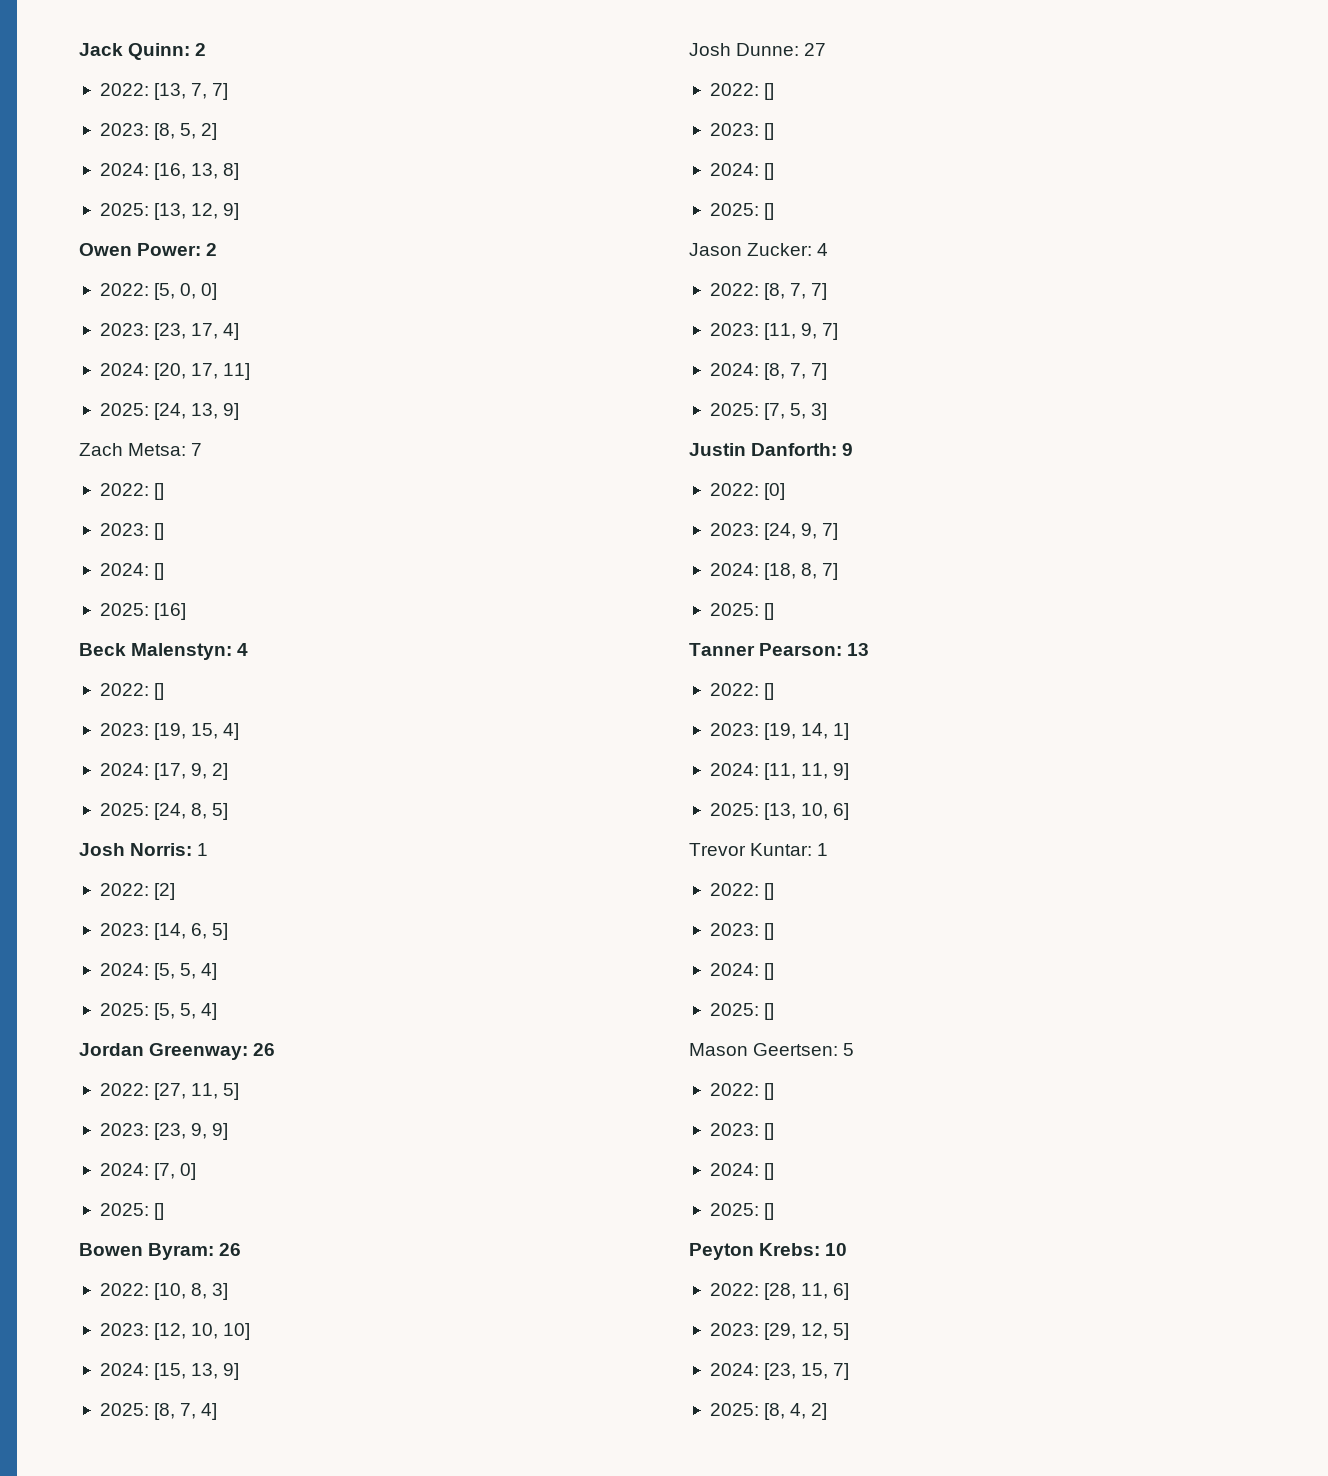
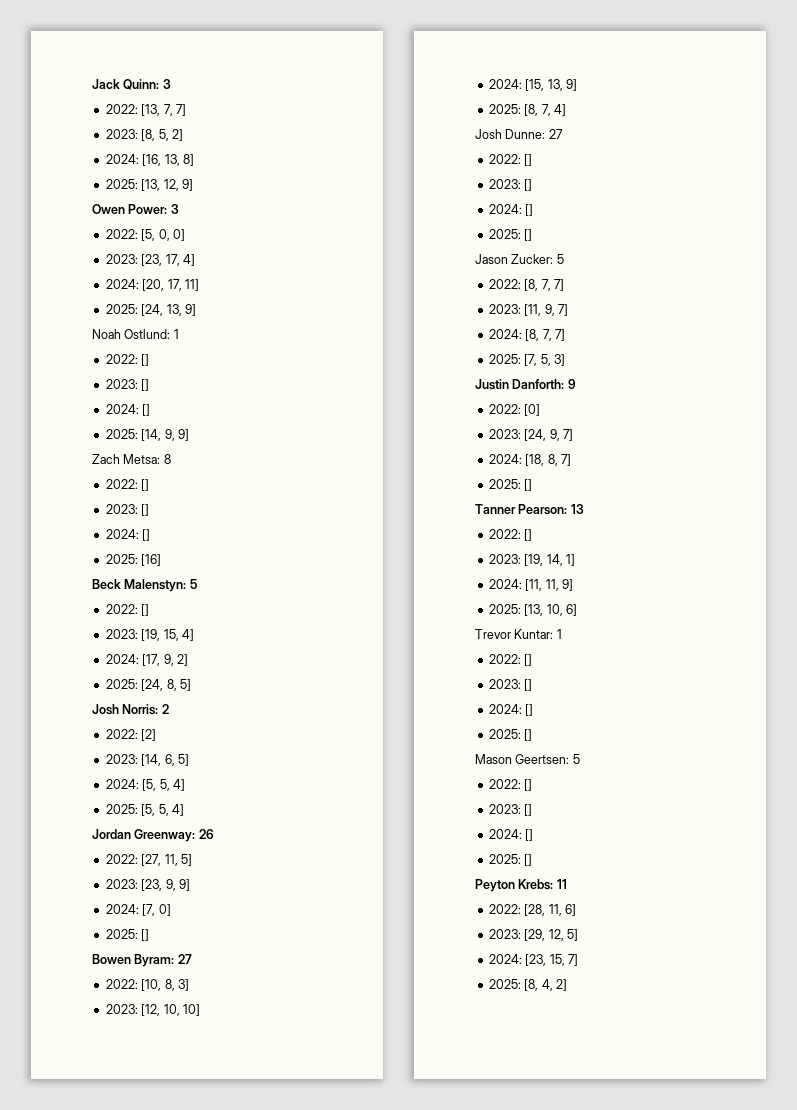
[195,43,207,56] 2 -> [162,79,171,89] 3
[206,243,218,256] 2 -> [170,204,179,214] 3
(240, 411) none -> [92,329,179,339] [105,354,150,366] [105,379,150,391] [105,404,151,416] [105,429,189,441] // Noah Ostlund: 1 // 2022: [] // 2023: [] // 2024: [] // 2025: [14, 9, 9]
[191,443,203,456] 7 -> [163,454,171,464] 8
[237,643,249,656] 4 -> [189,579,197,589] 5
[197,843,209,856] 1 -> [161,704,169,714] 2
[219,1243,242,1256] 26 -> [177,954,192,964] 27
[817,243,829,256] 4 -> [556,254,564,264] 5
[825,1243,848,1256] 10 -> [556,879,567,889] 11

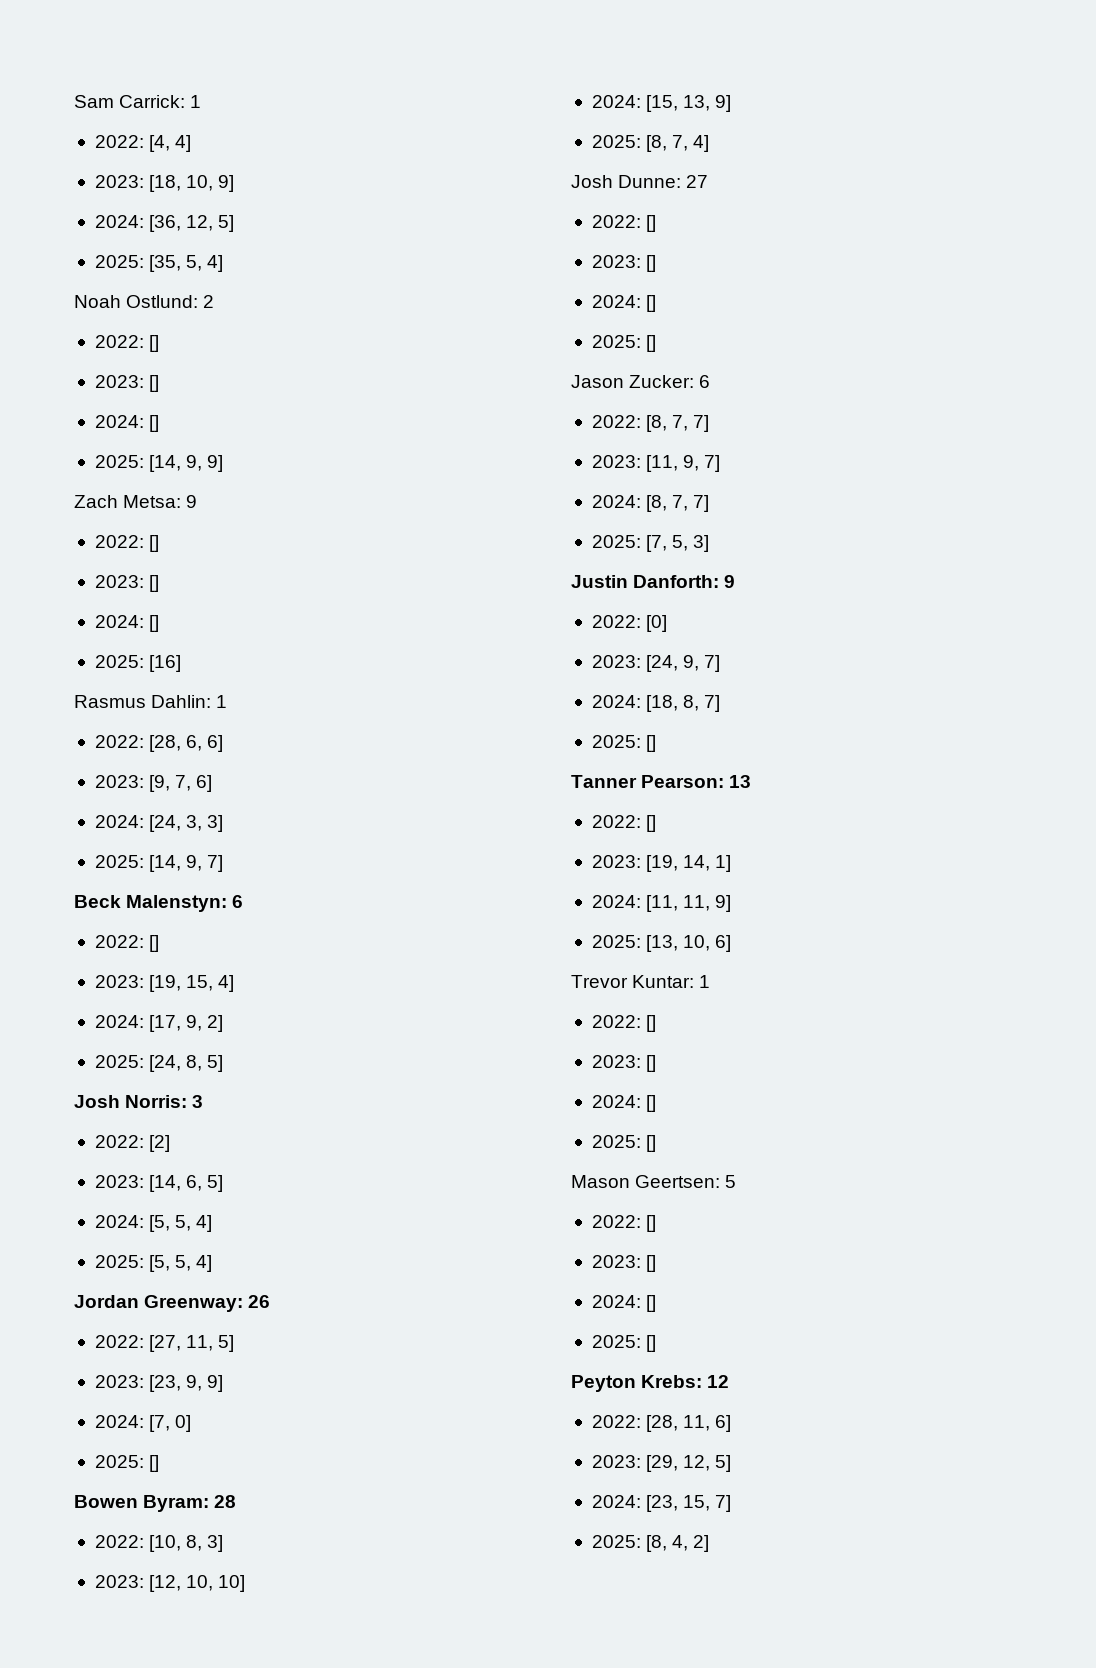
[92,79,171,90] [105,104,186,116] [105,129,183,141] [105,154,194,166] [105,179,193,191] [92,204,179,214] [105,229,185,241] [105,254,195,266] [105,279,199,291] [105,304,196,316] Jack Quinn: 3 // 2022: [13, 7, 7] // 2023: [8, 5, 2] // 2024: [16, 13, 8] // 2025: [13, 12, 9] // Owen Power: 3 // 2022: [5, 0, 0] // 2023: [23, 17, 4] // 2024: [20, 17, 11] // 2025: [24, 13, 9] -> [74,95,202,108] [94,135,192,152] [94,175,235,192] [94,215,235,232] [94,255,224,272] Sam Carrick: 1 // 2022: [4, 4] // 2023: [18, 10, 9] // 2024: [36, 12, 5] // 2025: [35, 5, 4]
[173,329,179,339] 1 -> [203,295,215,308] 2
[163,454,171,464] 8 -> [186,495,198,508] 9
(162, 560) none -> [74,695,228,708] [94,735,224,752] [94,775,213,792] [94,815,224,832] [94,855,224,872] // Rasmus Dahlin: 1 // 2022: [28, 6, 6] // 2023: [9, 7, 6] // 2024: [24, 3, 3] // 2025: [14, 9, 7]
[189,579,197,589] 5 -> [232,895,244,908] 6
[161,704,169,714] 2 -> [192,1095,204,1108] 3
[177,954,192,964] 27 -> [214,1495,237,1508] 28
[556,254,564,264] 5 -> [699,375,711,388] 6
[556,879,567,889] 11 -> [707,1375,730,1388] 12

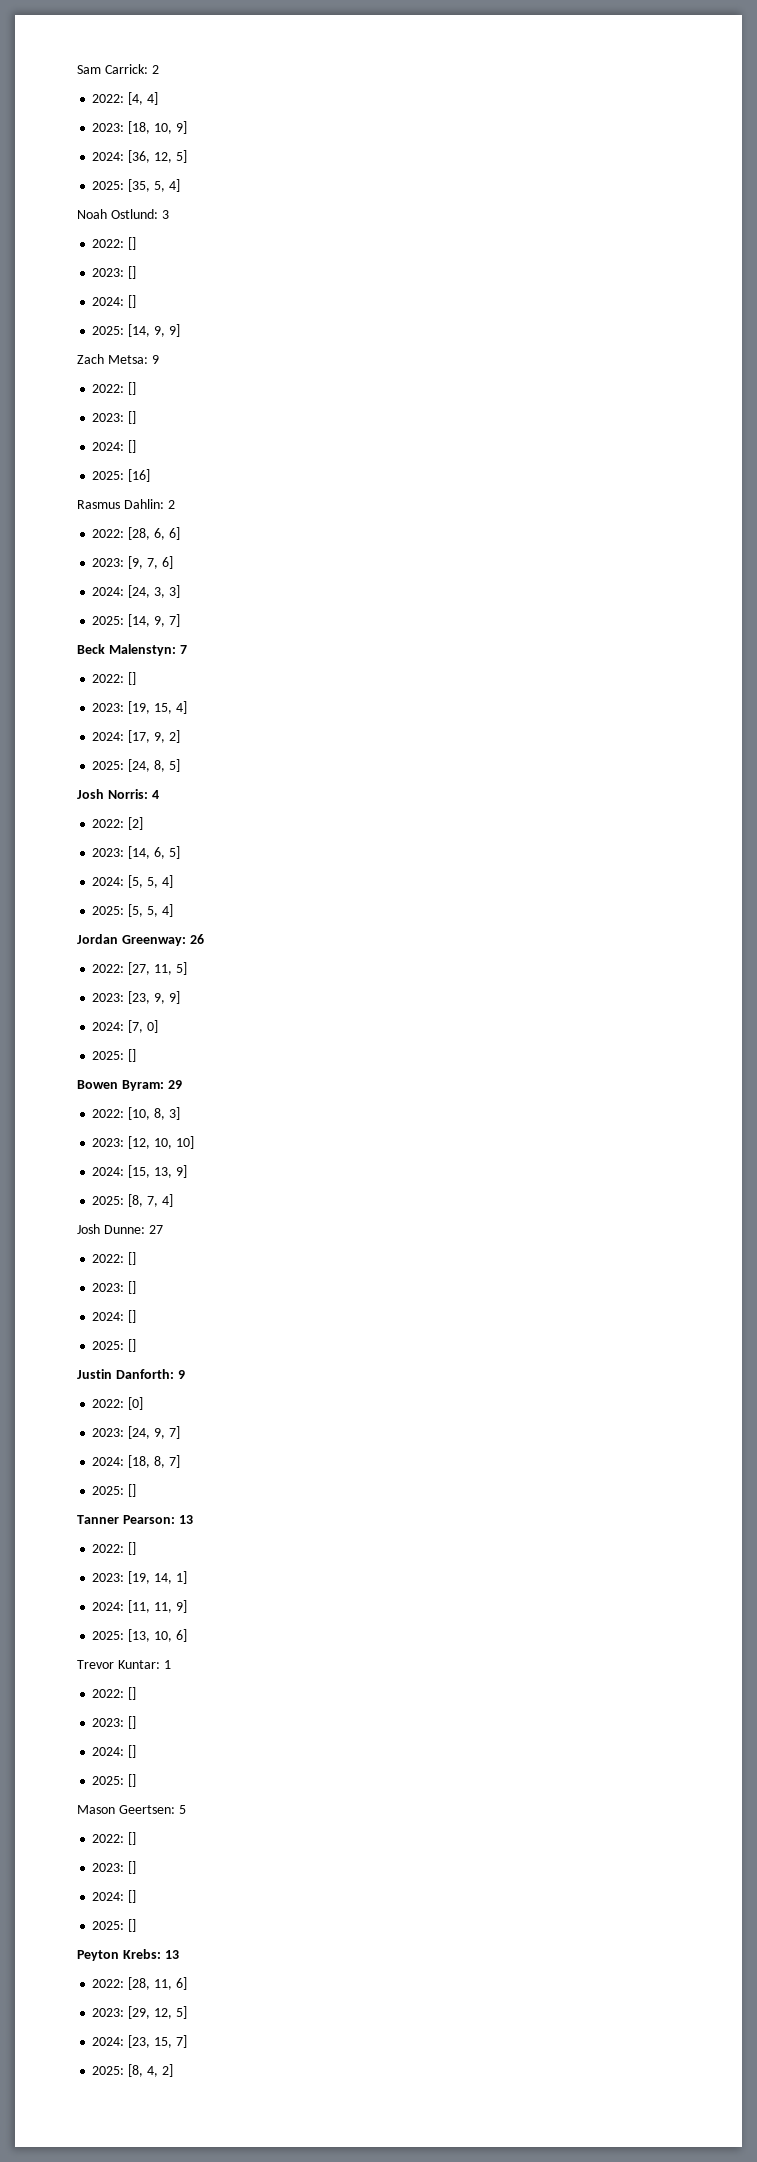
[190,95,202,108] 1 -> [151,65,159,74] 2
[203,295,215,308] 2 -> [161,210,169,219] 3
[216,695,228,708] 1 -> [167,500,175,509] 2
[232,895,244,908] 6 -> [179,645,187,654] 7
[192,1095,204,1108] 3 -> [151,790,159,799] 4
[214,1495,237,1508] 28 -> [167,1080,182,1089] 29
[571,375,711,388] [591,415,710,432] [591,455,721,472] [591,495,710,512] [591,535,710,552] // Jason Zucker: 6 // 2022: [8, 7, 7] // 2023: [11, 9, 7] // 2024: [8, 7, 7] // 2025: [7, 5, 3] -> (137, 1345) none
[707,1375,730,1388] 12 -> [164,1950,179,1959] 13

